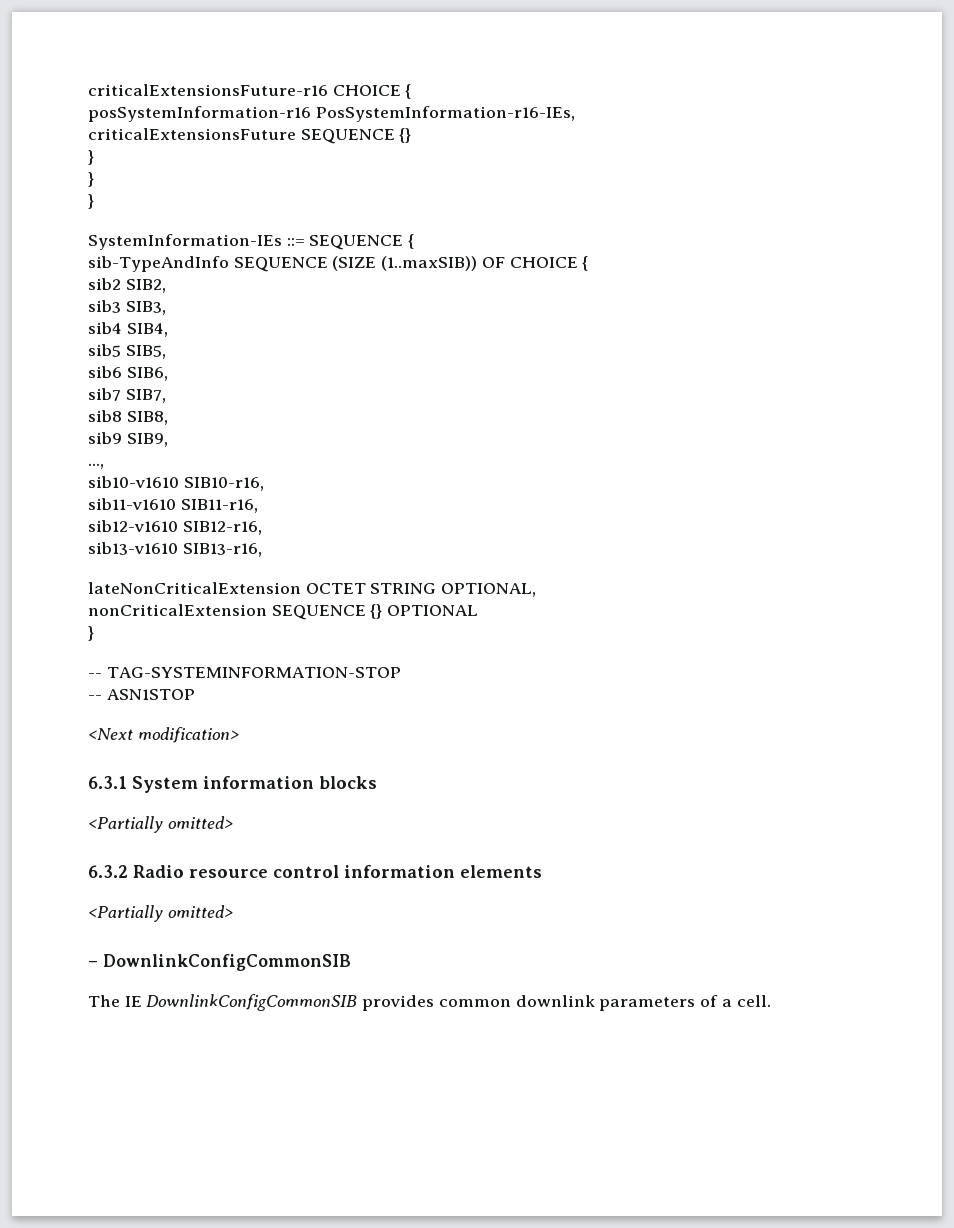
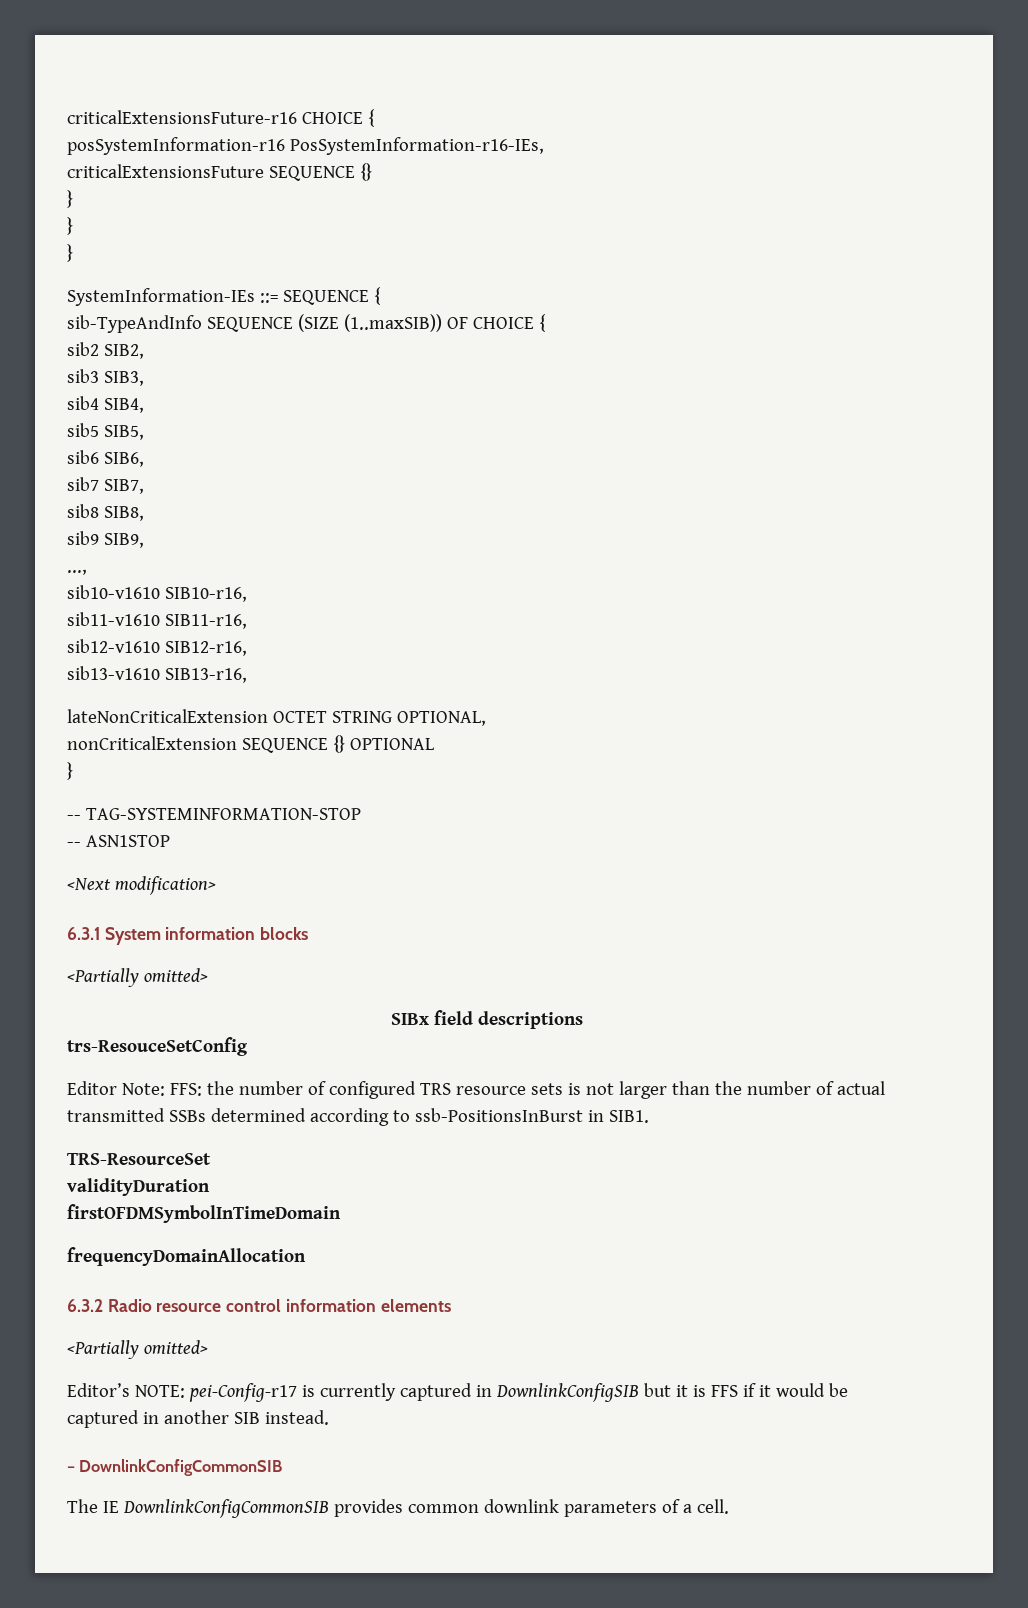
(233, 822) none -> [391,1010,583,1029] [67,1037,248,1056] [67,1081,885,1099] [67,1108,649,1126] [67,1153,211,1165] [67,1178,210,1196] [67,1204,341,1223] [67,1247,306,1266] // SIBx field descriptions // trs-ResouceSetConfig // Editor Note: FFS: the number of configured TRS resource sets is not larger than the number of actual transmitted SSBs determined according to ssb-PositionsInBurst in SIB1. // TRS-ResourceSet // validityDuration // firstOFDMSymbolInTimeDomain // frequencyDomainAllocation
(233, 911) none -> [67,1383,848,1402] [67,1410,329,1428] // Editor’s NOTE: pei-Config-r17 is currently captured in DownlinkConfigSIB but it is FFS if it would be captured in another SIB instead.

